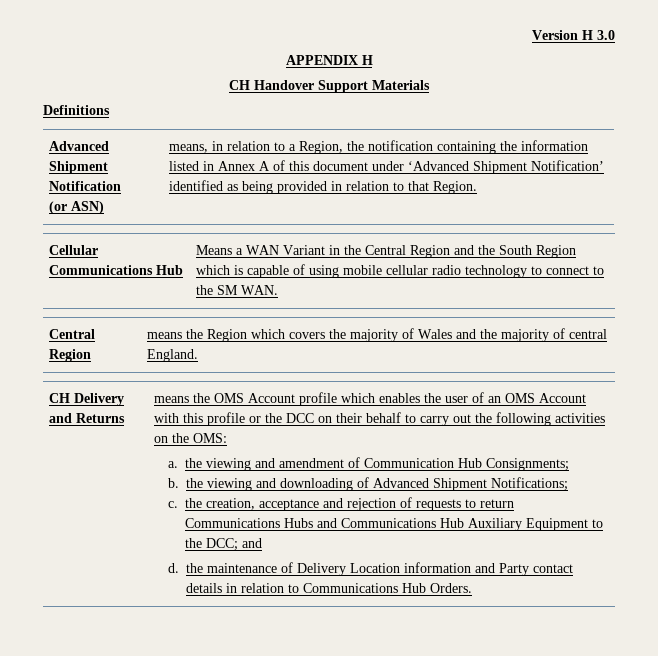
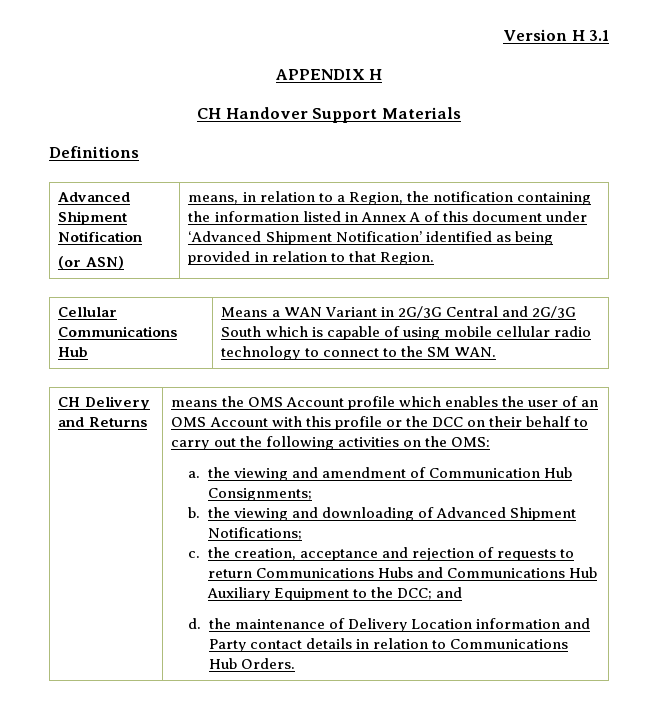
[597,30,615,40] 3.0 -> [589,30,610,41] 3.1
[344,245,577,258] the Central Region and the South Region -> [397,306,576,318] [221,326,262,337] 2G/3G Central and 2G/3G South
[49,329,96,339] [49,349,92,362] [147,328,608,342] [147,349,199,362] // Central Region | means the Region which covers the majority of Wales and the majority of central England. -> (496, 352) none

